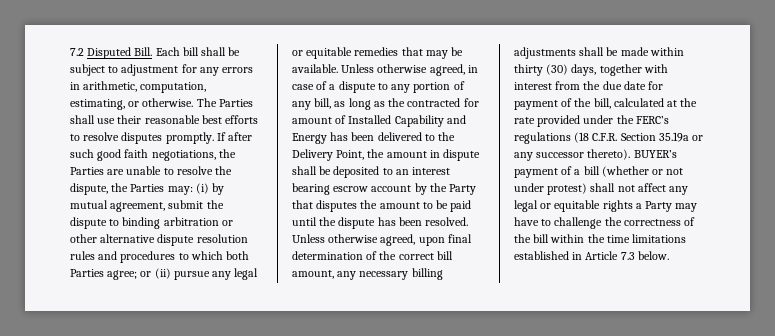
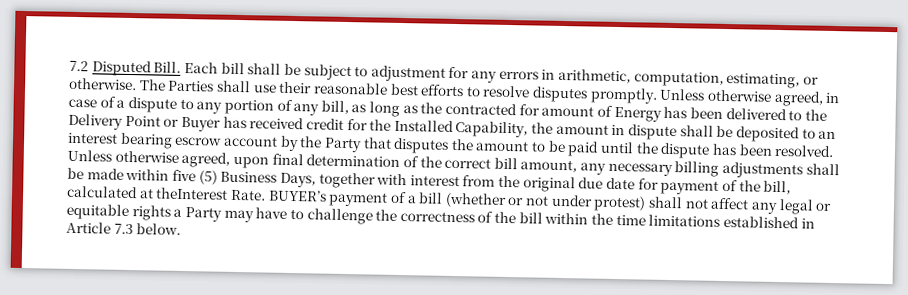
[216,132,253,141] [70,149,236,161] [70,166,233,175] [70,183,225,195] [70,200,224,212] [70,217,233,229] [70,234,248,246] [70,251,250,263] [70,268,259,280] [292,47,464,59] [292,64,338,73] If after such good faith negotiations, the Parties are unable to resolve the dispute, the Parties may: (i) by mutual agreement, submit the dispute to binding arbitration or other alternative dispute resolution rules and procedures to which both Parties agree; or (ii) pursue any legal or equitable remedies that may be available. -> (658, 95) none
[348,115,466,127] Installed Capability and -> (613, 111) none
[336,150,365,160] Point, -> [124,115,529,138] Point or Buyer has received credit for the Installed Capability,
[514,64,597,76] thirty (30) days, -> [171,169,316,188] five (5) Business Days,
(601, 85) none -> [522,176,576,193] original
[680,98,698,107] [514,115,669,127] [514,132,704,144] [514,149,631,161] the rate provided under the FERC’s regulations (18 C.F.R. Section 35.19a or any successor thereto). -> [156,187,266,201] theInterest Rate.

